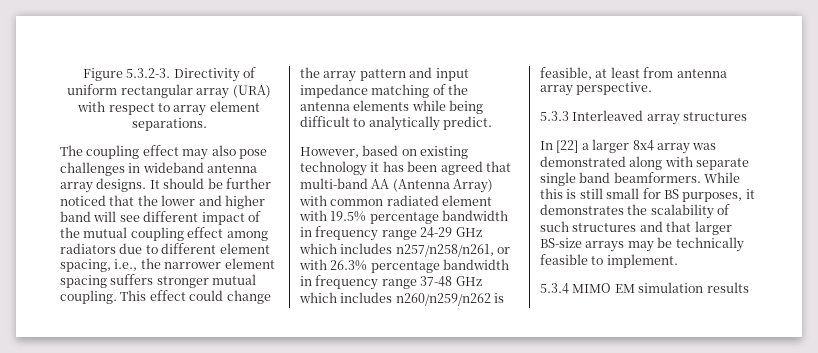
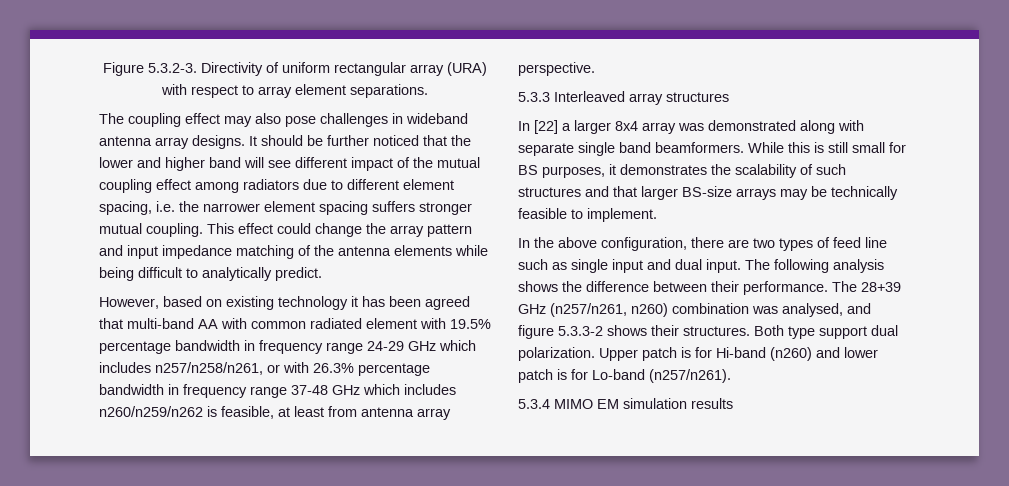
[114,259,138,271] i.e., -> [156,201,175,212] i.e.
[392,179,494,193] (Antenna Array) -> (218, 324) none
(678, 261) none -> [518,237,887,251] [518,259,884,273] [518,281,901,295] [518,303,871,317] [518,325,898,339] [518,347,878,361] [518,369,731,383] // In the above configuration, there are two types of feed line such as single input and dual input. The following analysis shows the difference between their performance. The 28+39 GHz (n257/n261, n260) combination was analysed, and figure 5.3.3-2 shows their structures. Both type support dual polarization. Upper patch is for Hi-band (n260) and lower patch is for Lo-band (n257/n261).

